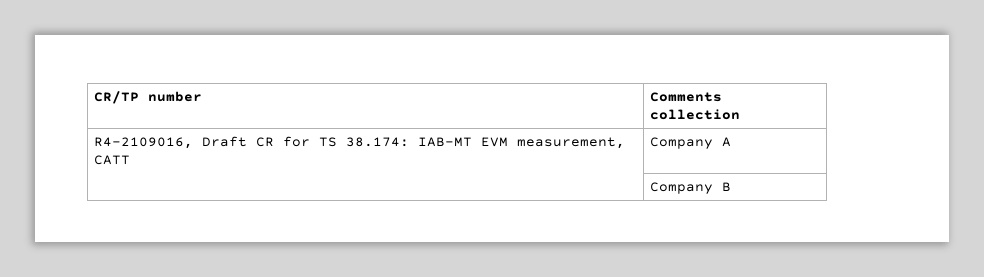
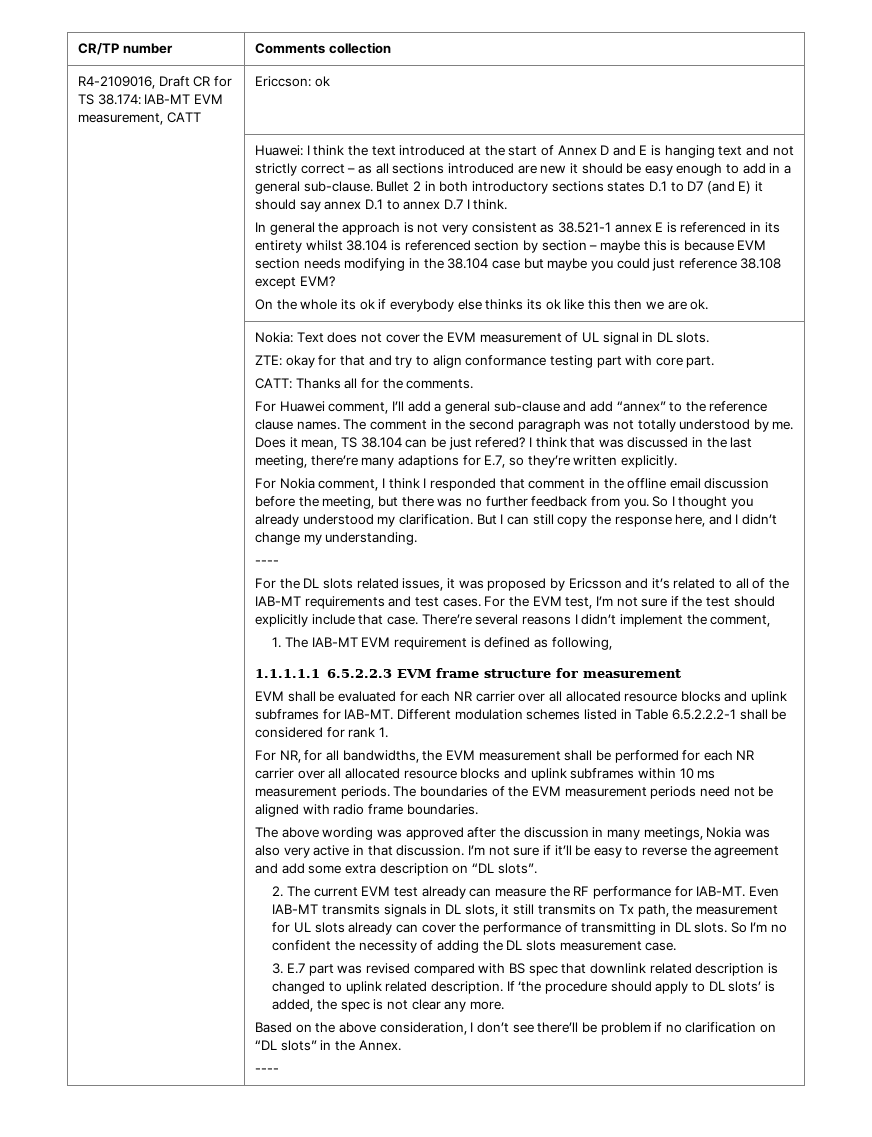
[650,137,732,149] [650,182,732,194] Company A // | Company B -> [255,76,330,87] [255,145,794,158] [255,163,792,176] [255,181,764,194] [255,199,508,212] [255,222,780,235] [255,240,767,253] [255,258,782,271] [255,276,335,289] [255,299,709,312] [255,332,710,345] [255,355,715,368] [255,378,474,389] [255,401,768,414] [255,419,794,432] [255,437,753,450] [255,455,677,468] [255,478,770,491] [255,496,754,509] [255,514,778,527] [255,532,418,545] [255,560,280,565] [255,578,790,591] [255,596,775,609] [255,614,771,627] [272,637,612,650] [255,668,681,678] [255,691,788,704] [255,709,787,720] [255,727,389,738] [255,750,755,763] [255,768,716,781] [255,786,774,799] [255,804,478,817] [255,827,770,840] [255,845,780,858] [255,863,537,876] [272,886,779,899] [272,904,778,917] [272,922,788,935] [272,940,677,953] [272,963,778,976] [272,981,775,994] [272,999,504,1012] [255,1022,777,1035] [255,1040,401,1051] [255,1068,280,1073] Ericcson: ok // | Huawei: I think the text introduced at the start of Annex D and E is hanging text and not strictly correct – as all sections introduced are new it should be easy enough to add in a general sub-clause. Bullet 2 in both introductory sections states D.1 to D7 (and E) it should say annex D.1 to annex D.7 I think. // In general the approach is not very consistent as 38.521-1 annex E is referenced in its entirety whilst 38.104 is referenced section by section – maybe this is because EVM section needs modifying in the 38.104 case but maybe you could just reference 38.108 except EVM? // On the whole its ok if everybody else thinks its ok like this then we are ok. // | Nokia: Text does not cover the EVM measurement of UL signal in DL slots. // ZTE: okay for that and try to align conformance testing part with core part. // CATT: Thanks all for the comments. // For Huawei comment, I’ll add a general sub-clause and add “annex” to the reference clause names. The comment in the second paragraph was not totally understood by me. Does it mean, TS 38.104 can be just refered? I think that was discussed in the last meeting, there’re many adaptions for E.7, so they’re written explicitly. // For Nokia comment, I think I responded that comment in the offline email discussion before the meeting, but there was no further feedback from you. So I thought you already understood my clarification. But I can still copy the response here, and I didn’t change my understanding. // ---- // For the DL slots related issues, it was proposed by Ericsson and it’s related to all of the IAB-MT requirements and test cases. For the EVM test, I’m not sure if the test should explicitly include that case. There’re several reasons I didn’t implement the comment, // 1. The IAB-MT EVM requirement is defined as following, // 1.1.1.1.1 6.5.2.2.3 EVM frame structure for measurement // EVM shall be evaluated for each NR carrier over all allocated resource blocks and uplink subframes for IAB-MT. Different modulation schemes listed in Table 6.5.2.2.2-1 shall be considered for rank 1. // For NR, for all bandwidths, the EVM measurement shall be performed for each NR carrier over all allocated resource blocks and uplink subframes within 10 ms measurement periods. The boundaries of the EVM measurement periods need not be aligned with radio frame boundaries. // The above wording was approved after the discussion in many meetings, Nokia was also very active in that discussion. I’m not sure if it’ll be easy to reverse the agreement and add some extra description on “DL slots”. // 2. The current EVM test already can measure the RF performance for IAB-MT. Even IAB-MT transmits signals in DL slots, it still transmits on Tx path, the measurement for UL slots already can cover the performance of transmitting in DL slots. So I’m no confident the necessity of adding the DL slots measurement case. // 3. E.7 part was revised compared with BS spec that downlink related description is changed to uplink related description. If ‘the procedure should apply to DL slots’ is added, the spec is not clear any more. // Based on the above consideration, I don’t see there’ll be problem if no clarification on “DL slots” in the Annex. // ----

